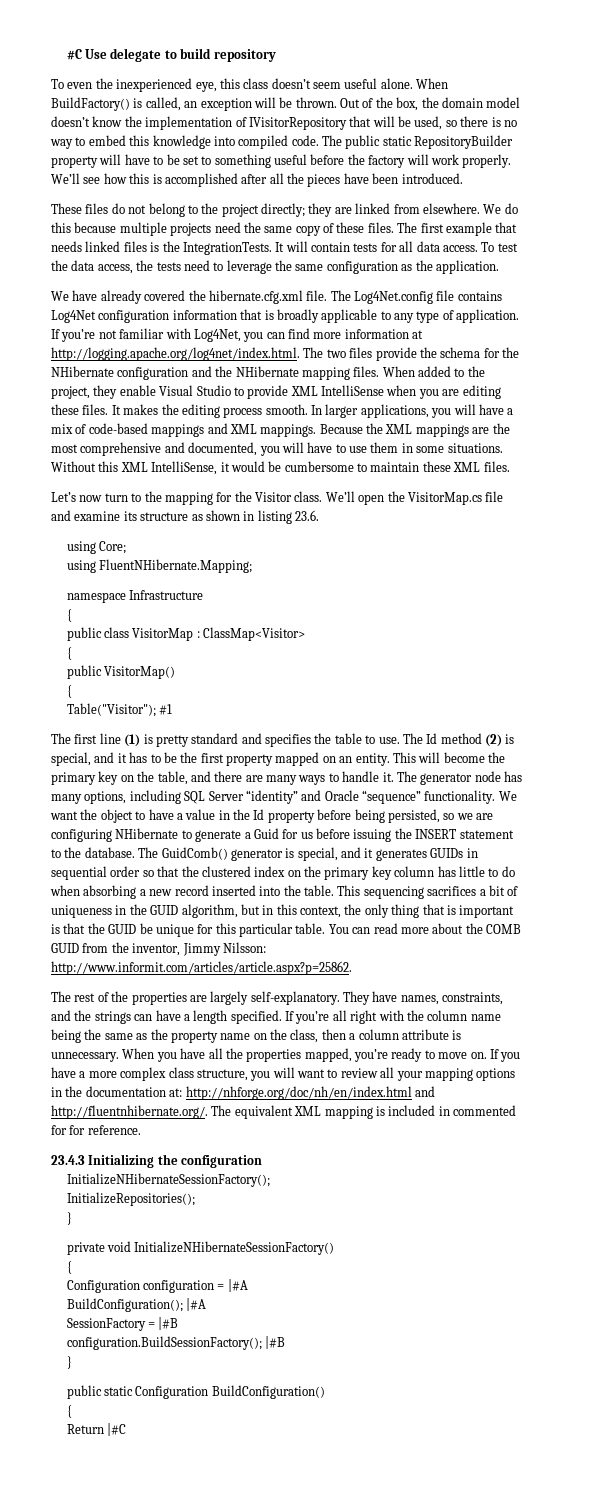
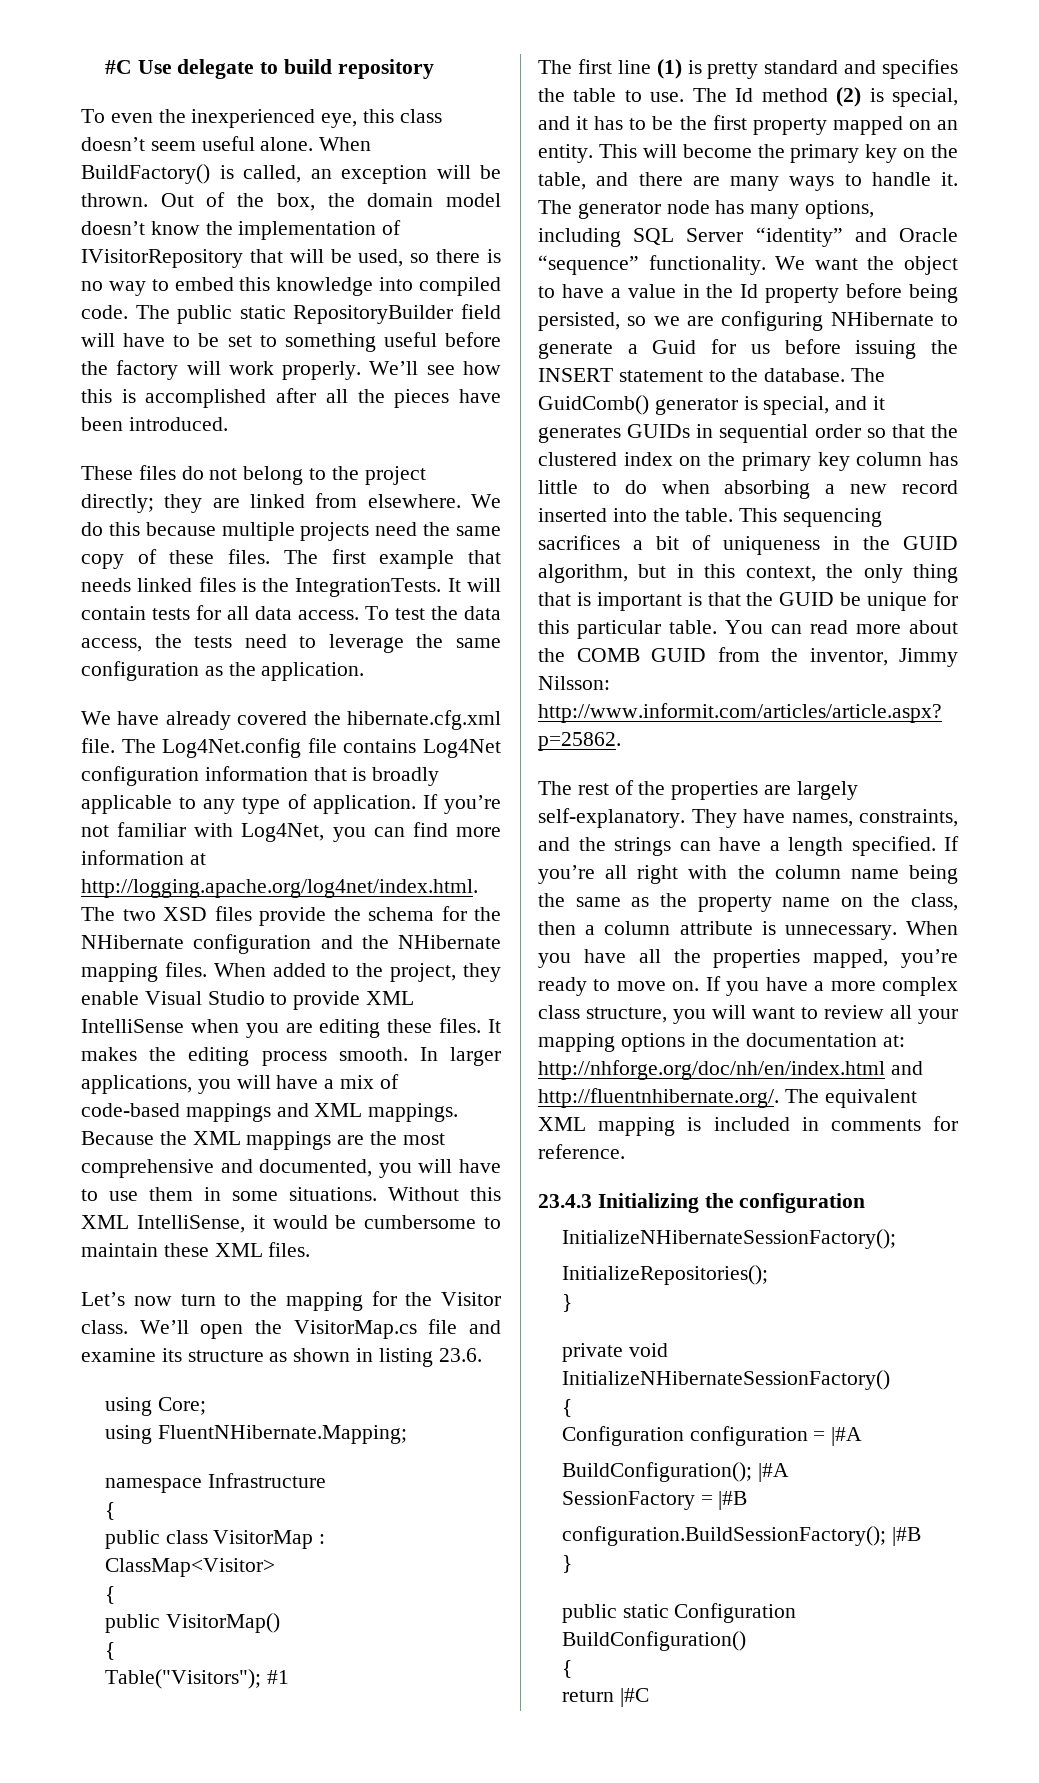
[51,156,98,168] property -> [461,304,501,319] field
(346, 353) none -> [163,907,207,921] XSD
[66,703,156,717] Table("Visitor"); -> [104,1669,261,1689] Table("Visitors");
[453,1105,516,1116] [51,1125,67,1135] commented for -> [830,1119,921,1131] comments
[66,1424,104,1434] Return -> [561,1690,614,1702] return

